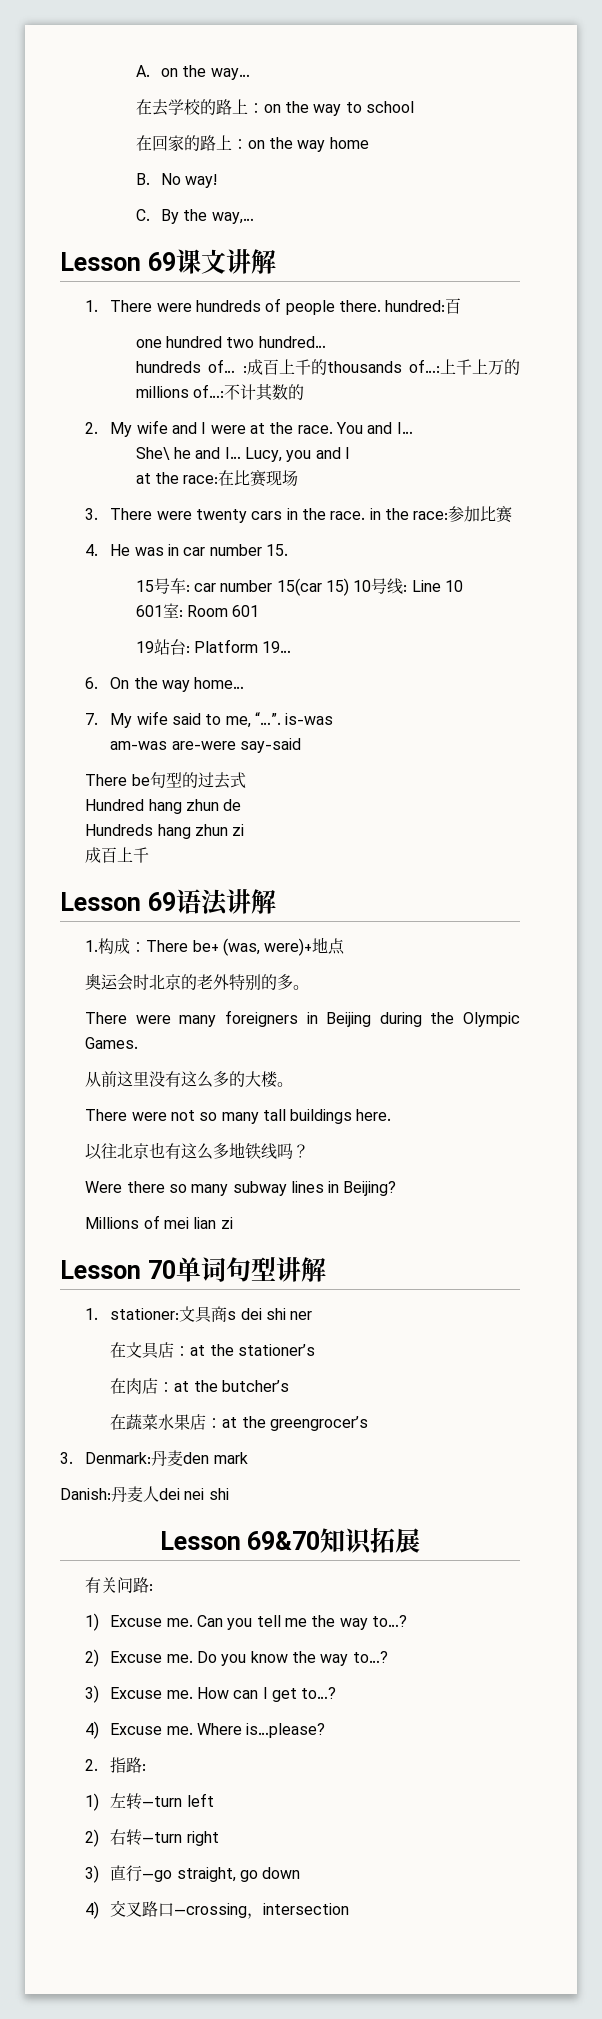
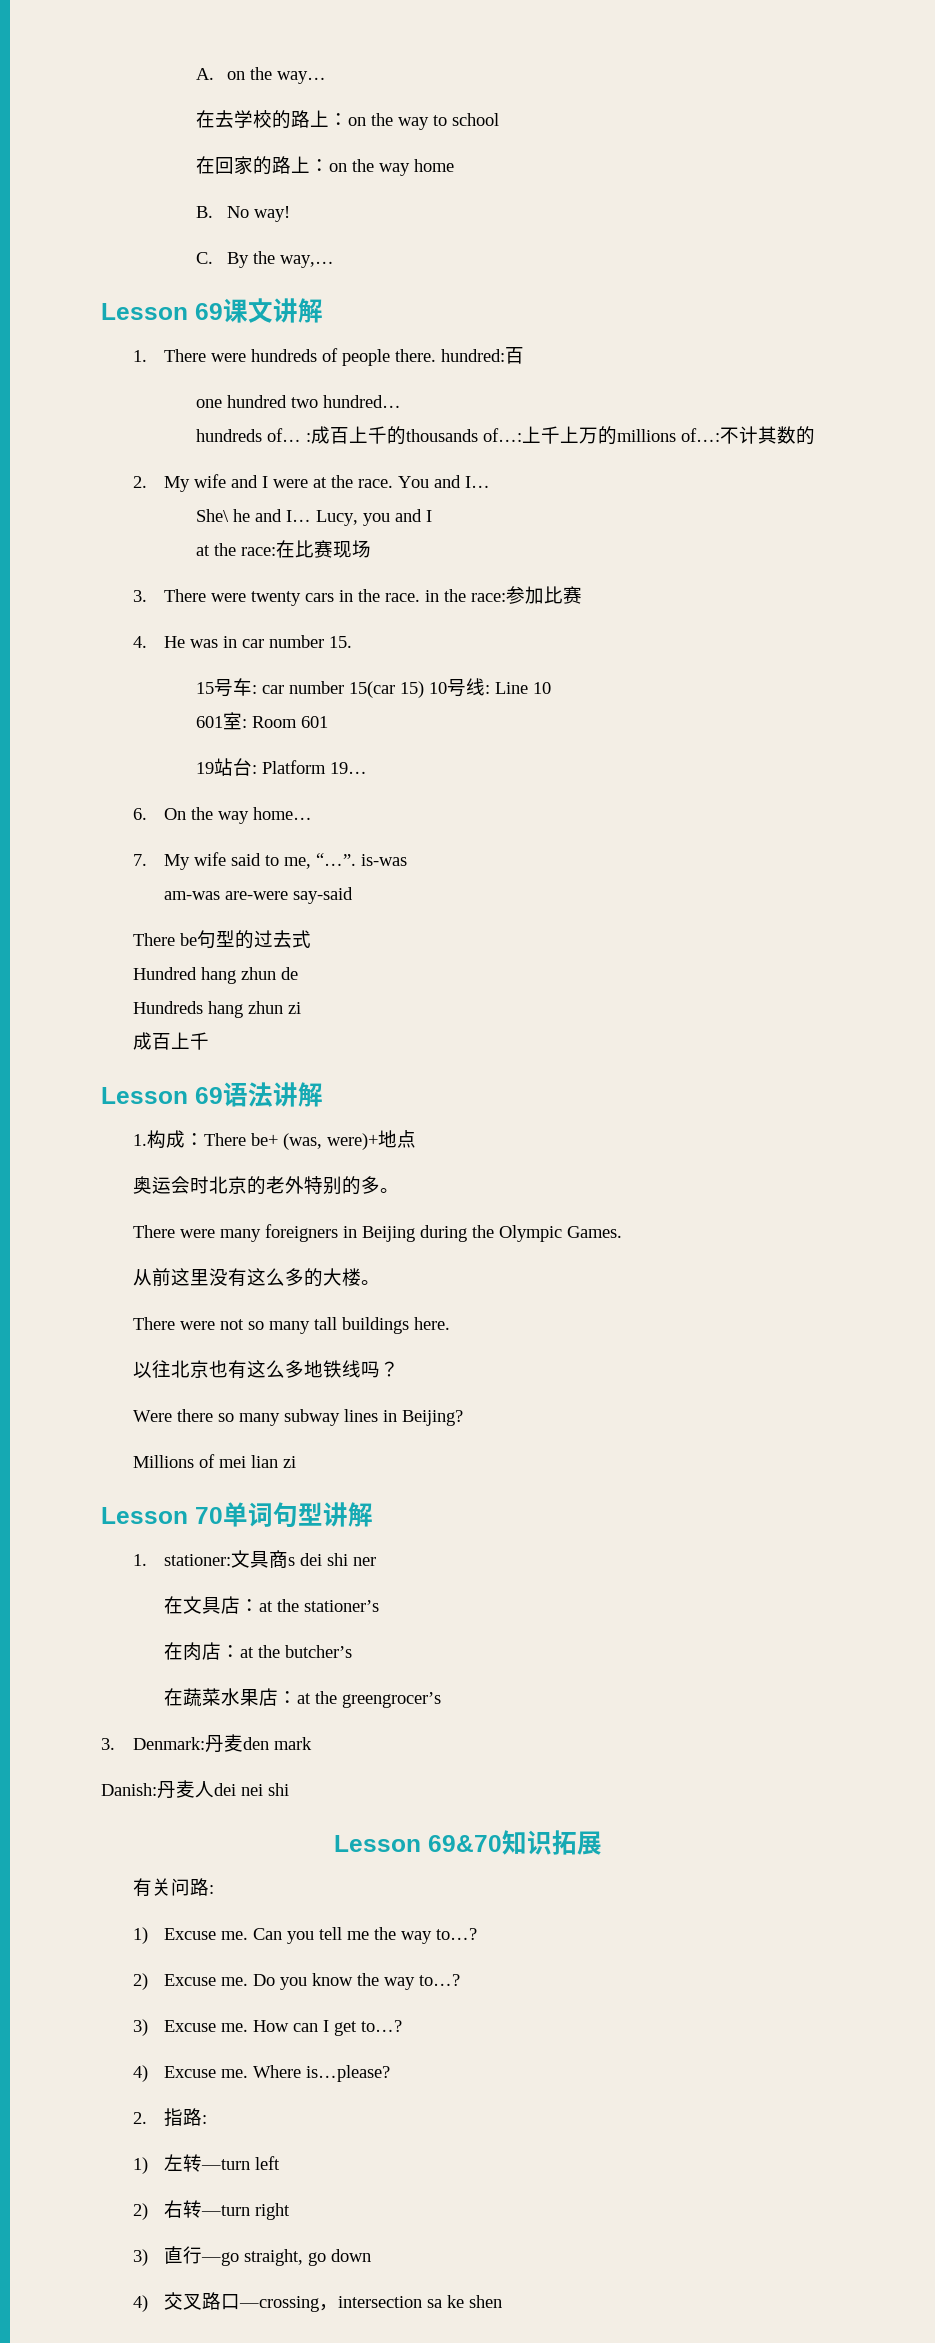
(350, 1909) none -> [427,2295,503,2308] sa ke shen

